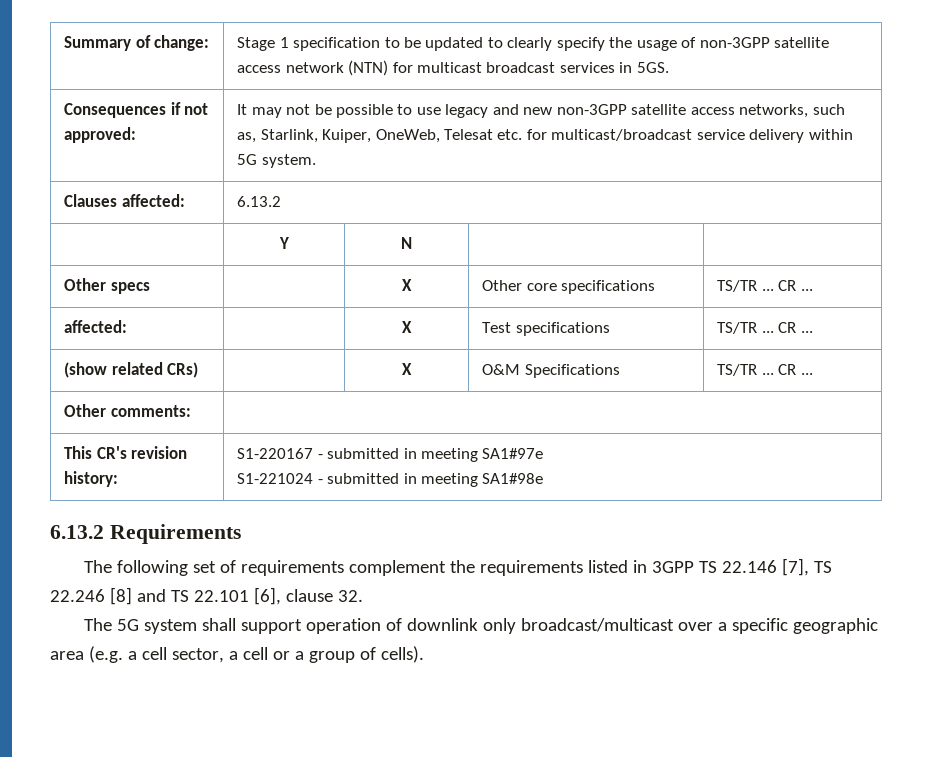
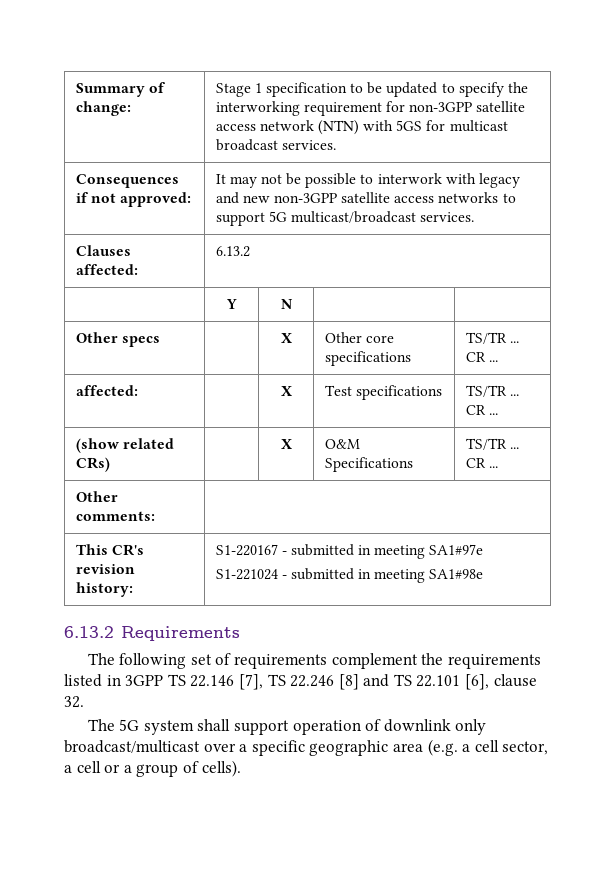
[507,37,553,51] clearly -> (455, 88) none
[636,37,697,51] usage of -> [215,101,405,116] interworking requirement for
(389, 68) none -> [363,120,423,131] with 5GS
[559,62,669,73] services in 5GS. -> [281,140,336,150] services.
[416,107,441,115] use -> [377,173,476,184] interwork with
[739,104,845,118] [237,129,853,143] [237,154,316,168] networks, such as, Starlink, Kuiper, OneWeb, Telesat etc. for multicast/broadcast service delivery within 5G system. -> [438,192,516,203] [215,211,475,226] networks to support 5G multicast/broadcast services.

